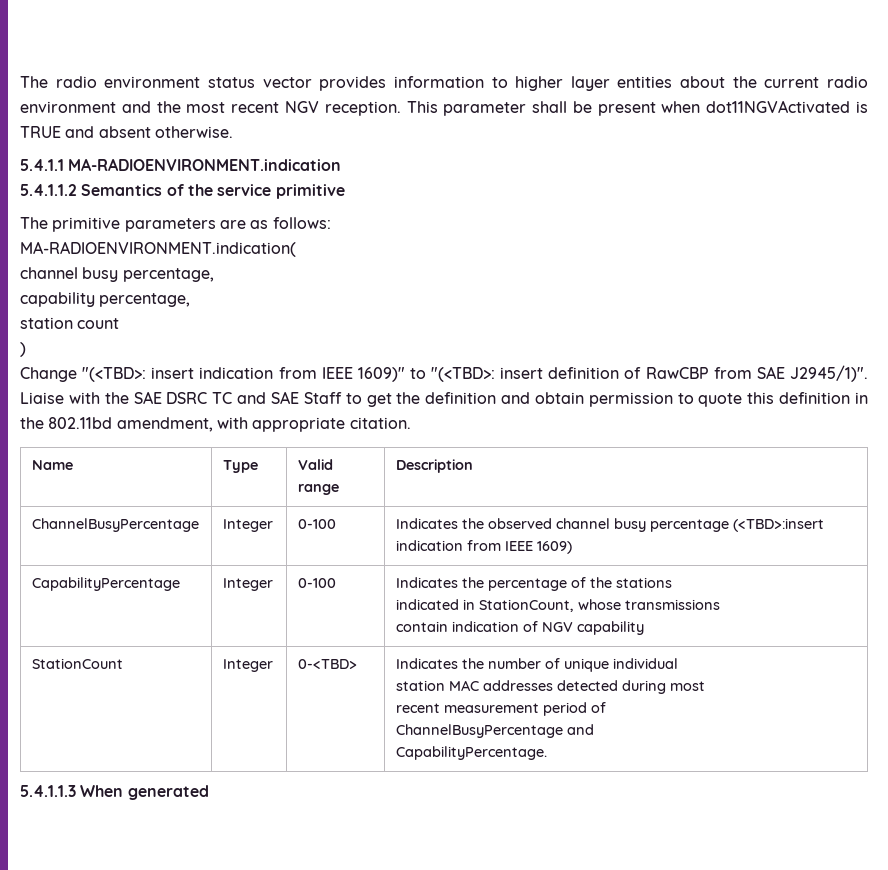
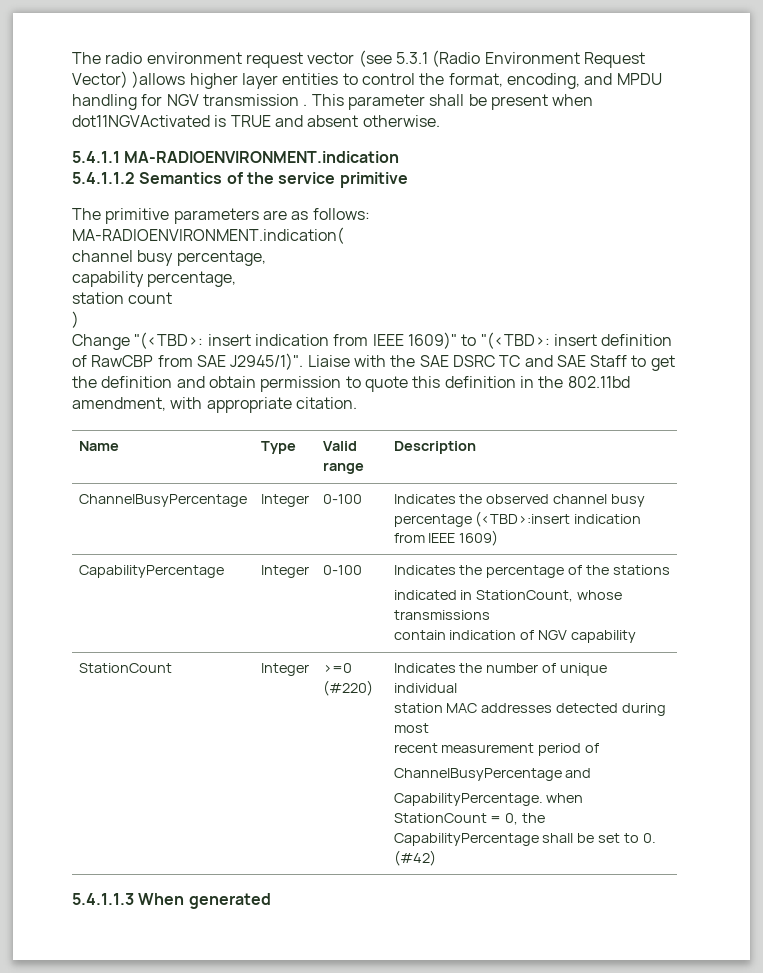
[207,76,868,91] [20,101,401,116] status vector provides information to higher layer entities about the current radio environment and the most recent NGV reception. -> [245,50,645,68] [72,71,662,89] [72,94,308,110] request vector (see 5.3.1 (Radio Environment Request Vector) )allows higher layer entities to control the format, encoding, and MPDU handling for NGV transmission .
[297,659,357,669] 0-<TBD> -> [322,663,352,673] [322,680,373,696] >=0 (#220)
(547, 753) none -> [546,793,584,803] [393,813,546,825] [393,833,657,846] [393,850,436,866] when StationCount = 0, the CapabilityPercentage shall be set to 0. (#42)

